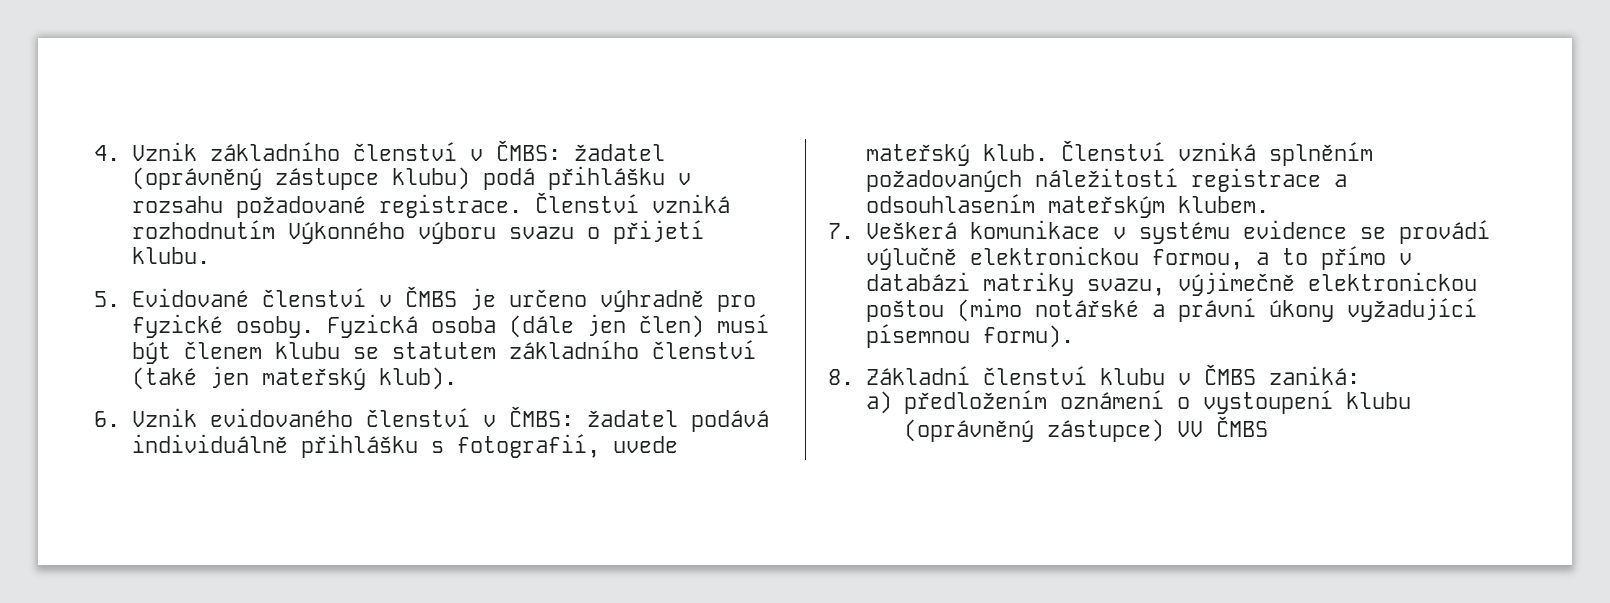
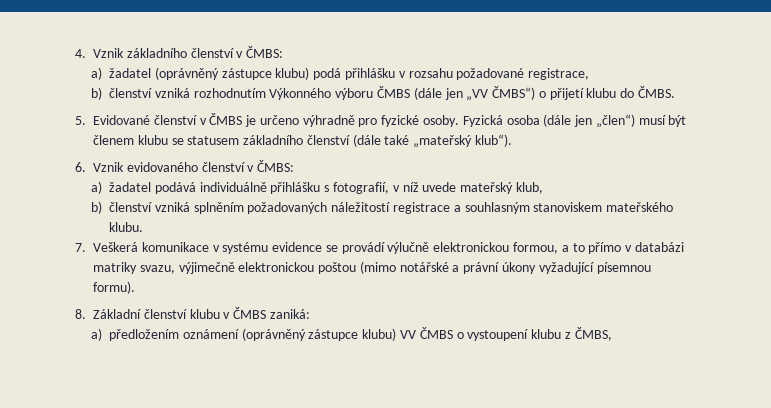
(561, 150) none -> [91,67,103,80] // a)
[378,192,639,218] registrace. Členství -> [528,68,590,80] [91,87,153,100] registrace, // b) členství
[508,220,704,244] [131,247,210,264] svazu o přijetí klubu. -> [377,86,676,101] ČMBS (dále jen „VV ČMBS“) o přijetí klubu do ČMBS.
[638,315,704,338] člen) -> [595,114,635,128] „člen“)
[391,340,756,359] [131,366,457,390] statutem základního členství (také jen mateřský klub). -> [187,134,513,148] statusem základního členství (dále také „mateřský klub“).
(574, 416) none -> [91,181,103,194] // a)
[612,436,678,453] [865,140,1165,166] uvede mateřský klub. Členství -> [392,182,543,194] [91,201,153,214] v níž uvede mateřský klub, // b) členství
[865,194,1269,218] odsouhlasením mateřským klubem. -> [464,202,674,214] [109,222,144,232] souhlasným stanoviskem mateřského klubu.
[1176,390,1411,414] [903,416,1268,442] o vystoupení klubu (oprávněný zástupce) VV ČMBS -> [241,327,612,341] (oprávněný zástupce klubu) VV ČMBS o vystoupení klubu z ČMBS,

